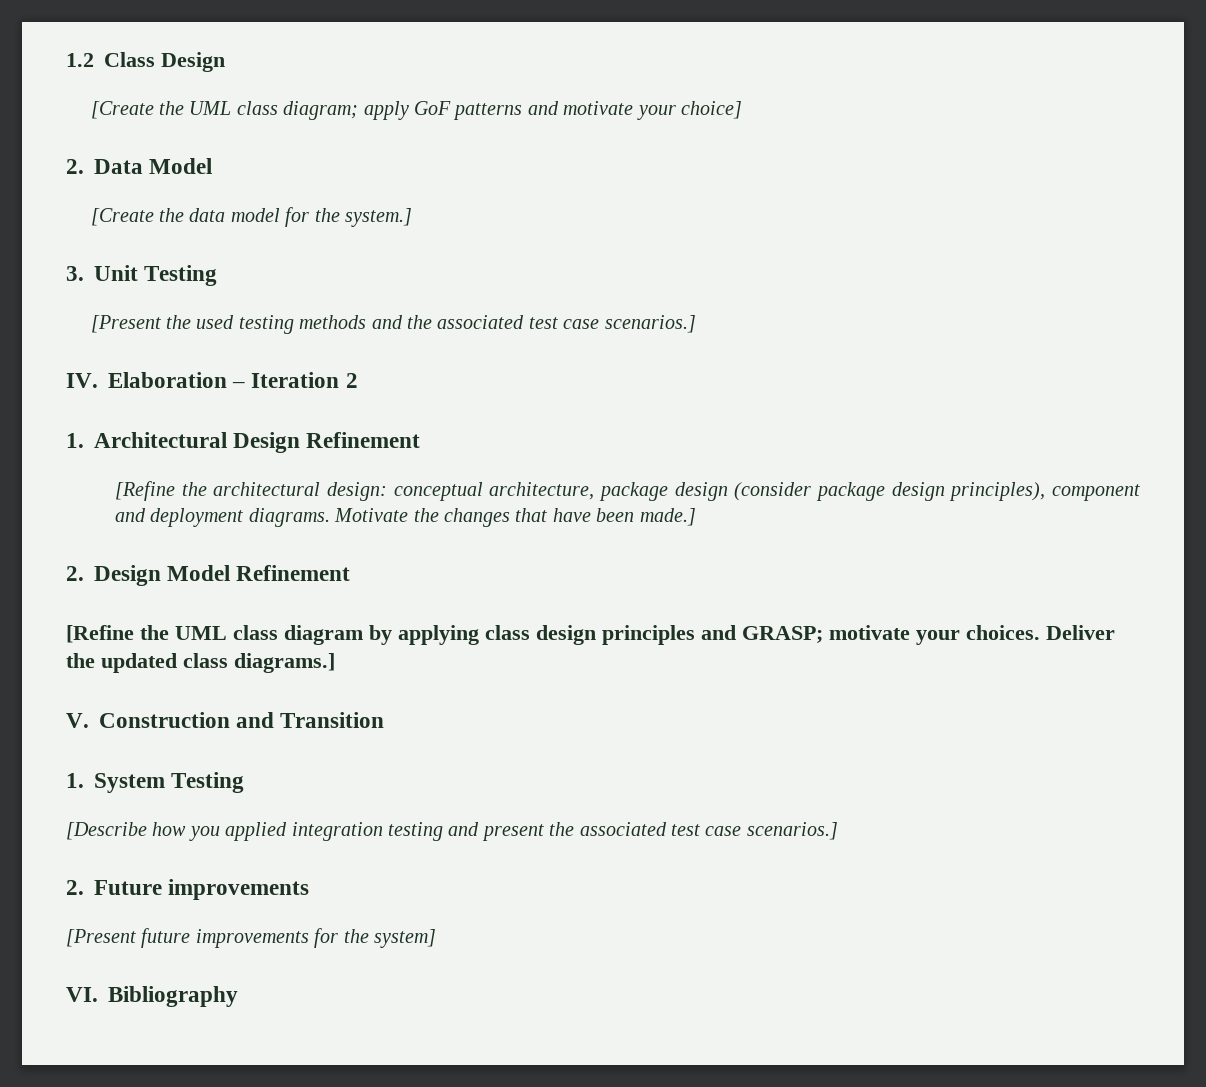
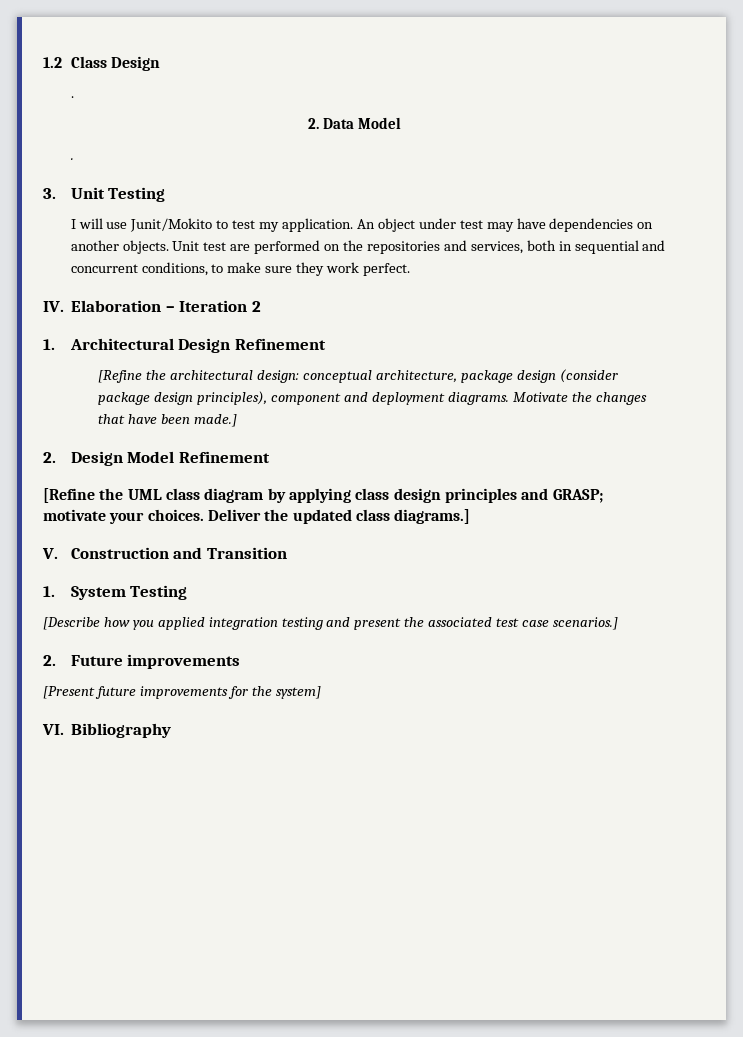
[90,101,742,120] [66,158,213,174] [90,207,412,227] [66,265,218,286] [90,315,696,334] [Create the UML class diagram; apply GoF patterns and motivate your choice] // 2. Data Model // [Create the data model for the system.] // 3. Unit Testing // [Present the used testing methods and the associated test case scenarios.] -> [70,96,74,98] [308,117,401,129] [70,158,74,160] [43,187,166,202] [70,218,654,232] [70,240,666,254] [70,262,411,276] . // 2. Data Model // . // 3. Unit Testing // I will use Junit/Mokito to test my application. An object under test may have dependencies on another objects. Unit test are performed on the repositories and services, both in sequential and concurrent conditions, to make sure they work perfect.

